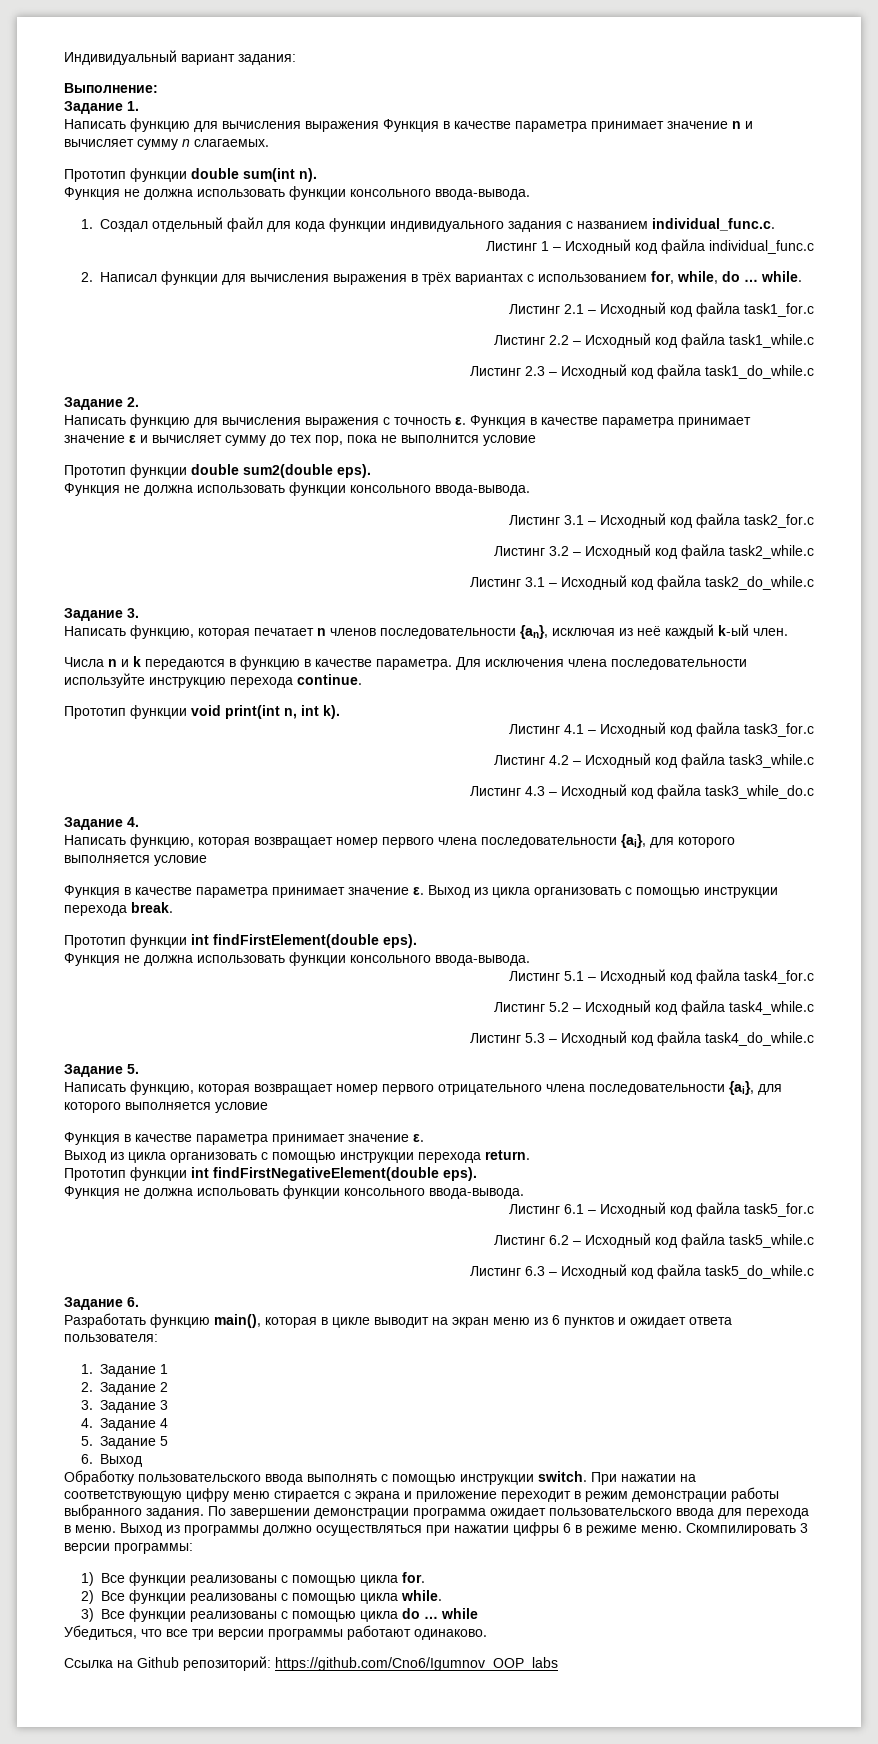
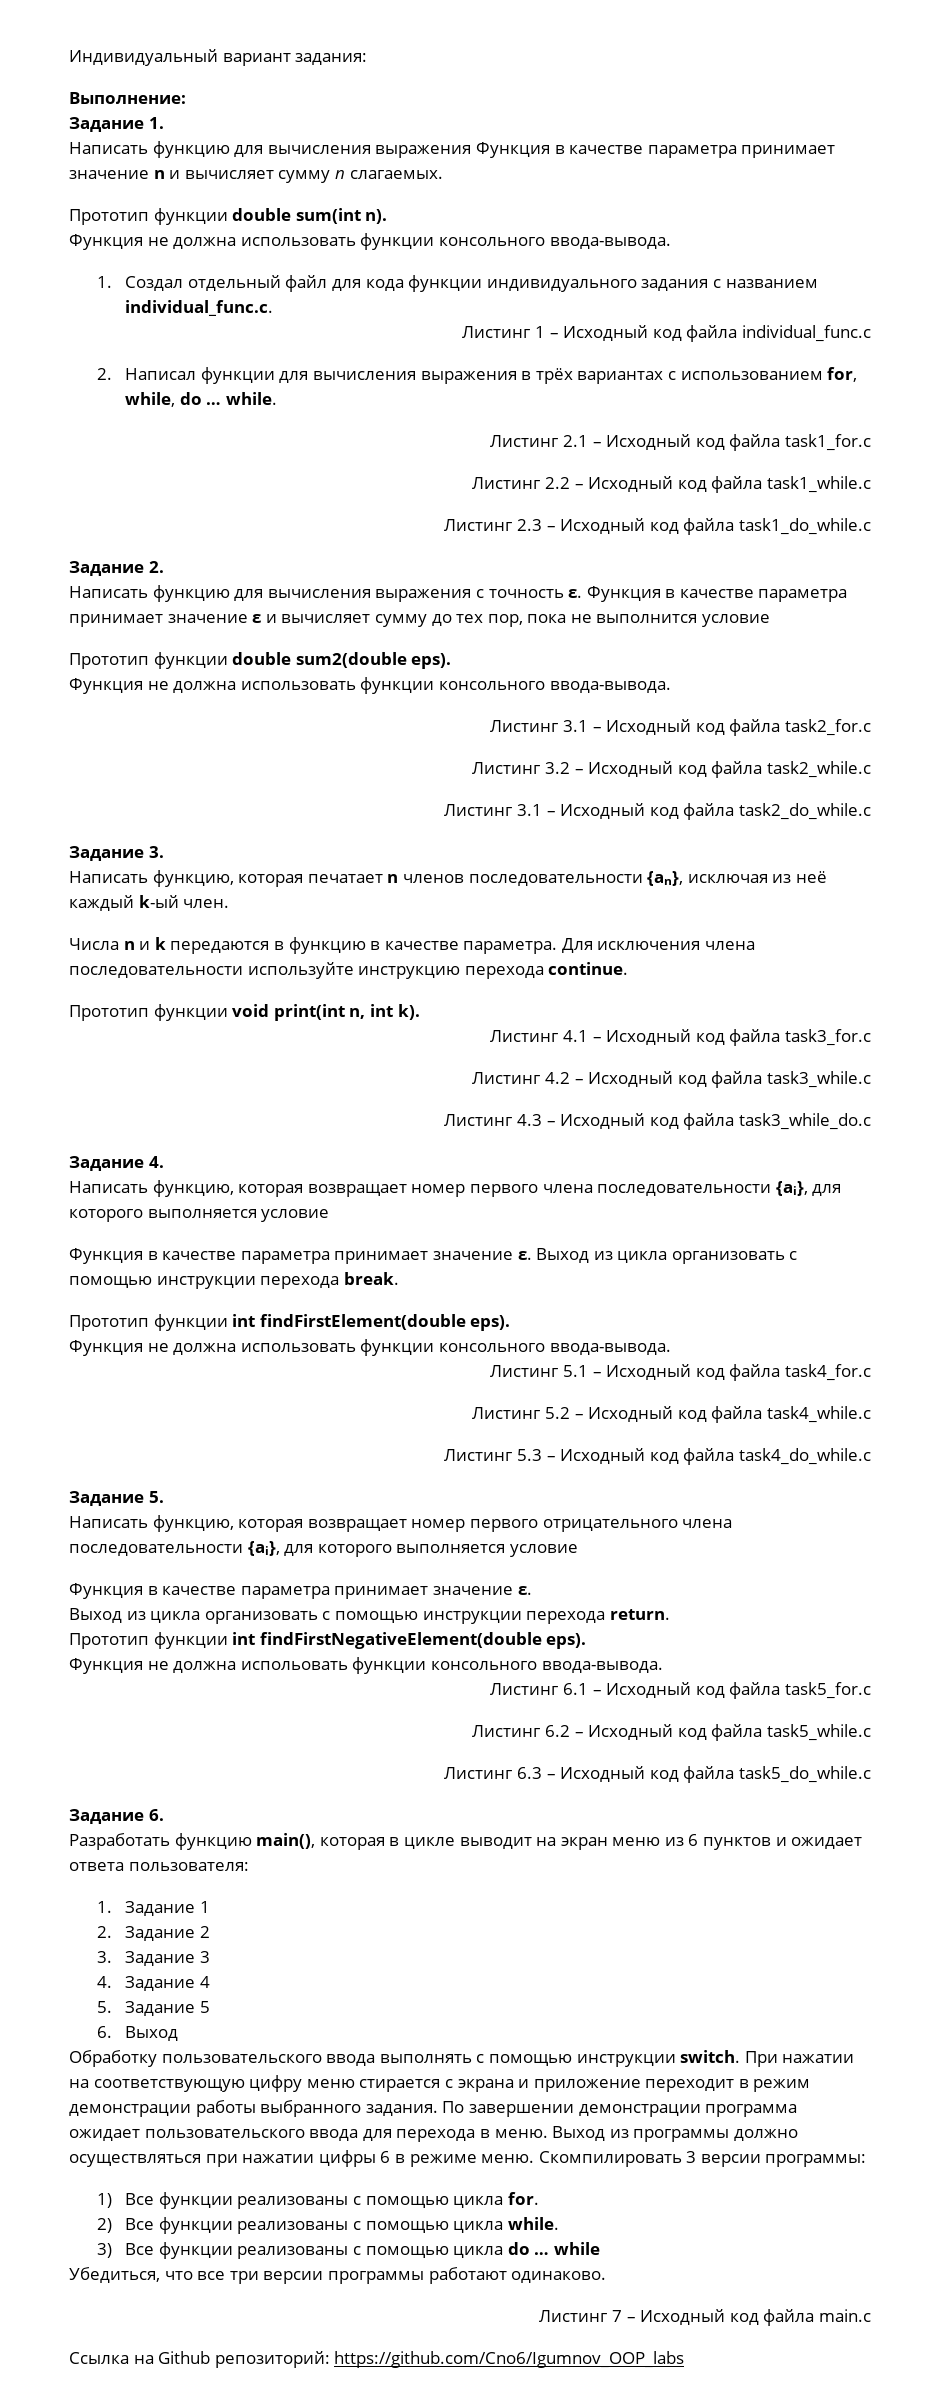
(487, 1634) none -> [539,2309,872,2326] // Листинг 7 – Исходный код файла main.c

